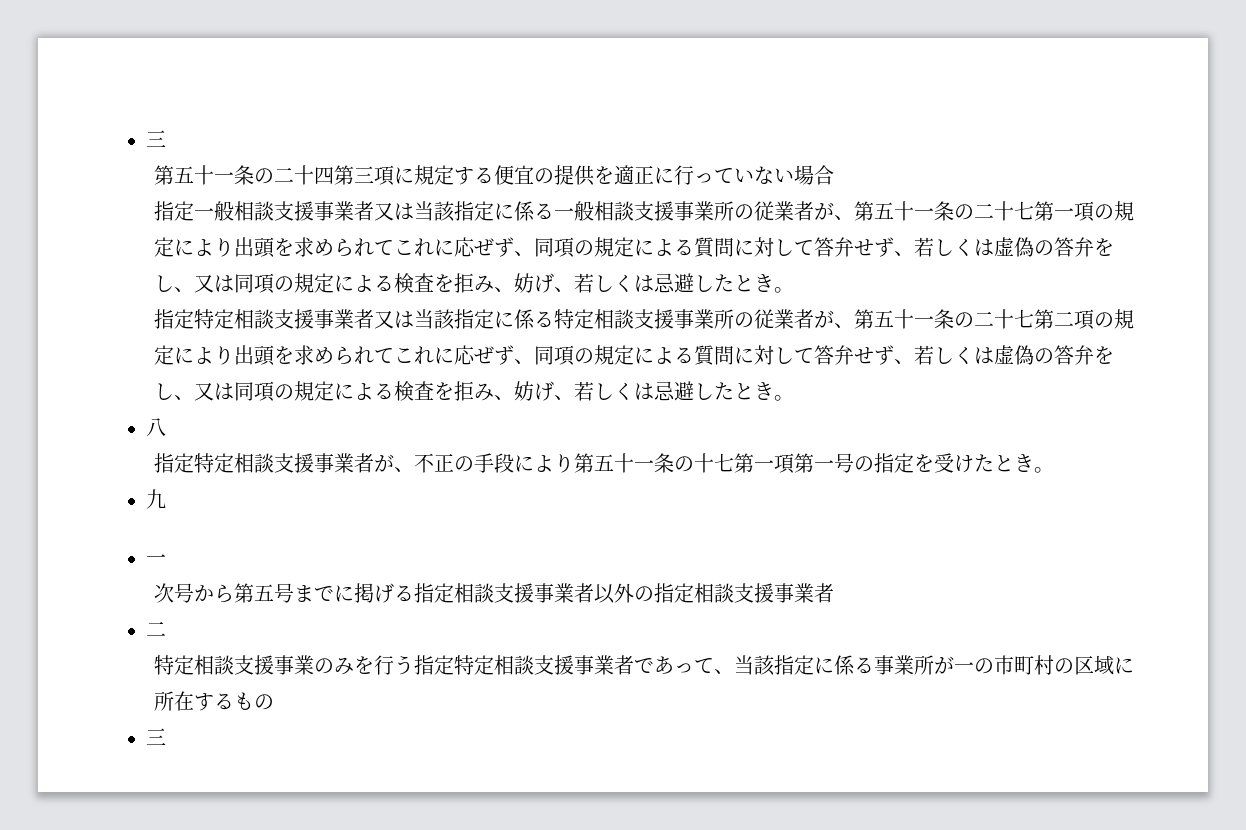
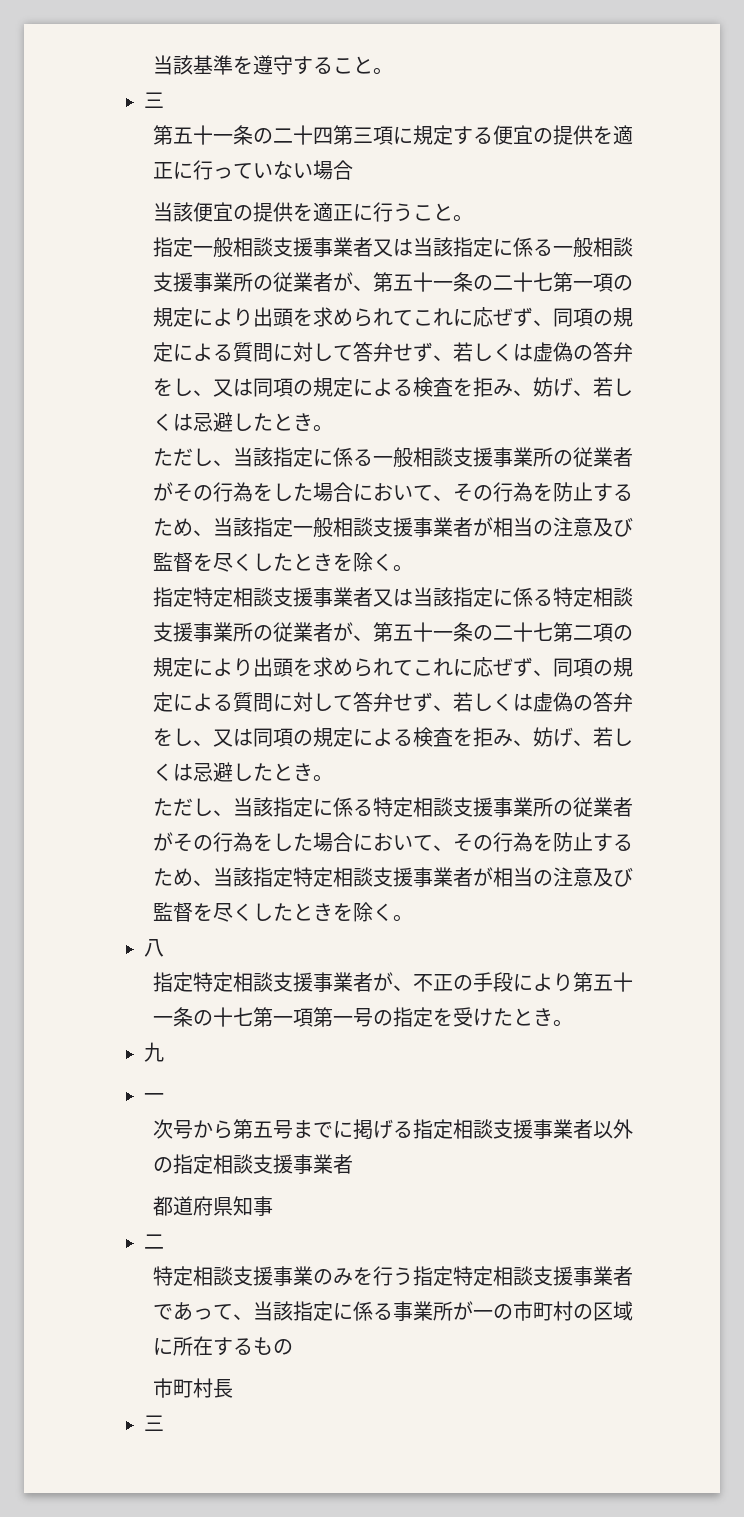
(145, 138) none -> [152,55,393,75] 当該基準を遵守すること。 //
(835, 175) none -> [152,202,473,222] // 当該便宜の提供を適正に行うこと。
(795, 290) none -> [152,447,633,467] [152,482,633,502] [152,517,633,537] [152,552,413,572] // ただし、当該指定に係る一般相談支援事業所の従業者がその行為をした場合において、その行為を防止するため、当該指定一般相談支援事業者が相当の注意及び監督を尽くしたときを除く。
(795, 398) none -> [152,797,633,817] [152,832,633,852] [152,867,633,887] [152,902,413,922] // ただし、当該指定に係る特定相談支援事業所の従業者がその行為をした場合において、その行為を防止するため、当該指定特定相談支援事業者が相当の注意及び監督を尽くしたときを除く。
(835, 593) none -> [152,1196,273,1216] // 都道府県知事
(275, 702) none -> [152,1378,233,1398] // 市町村長

